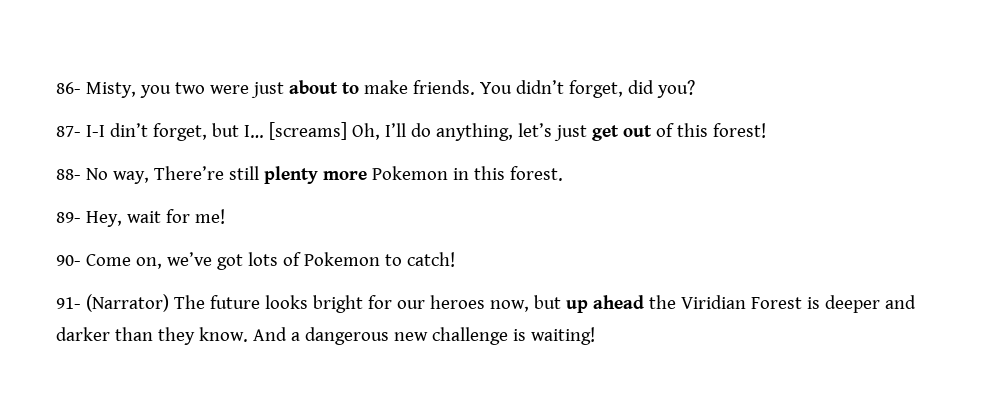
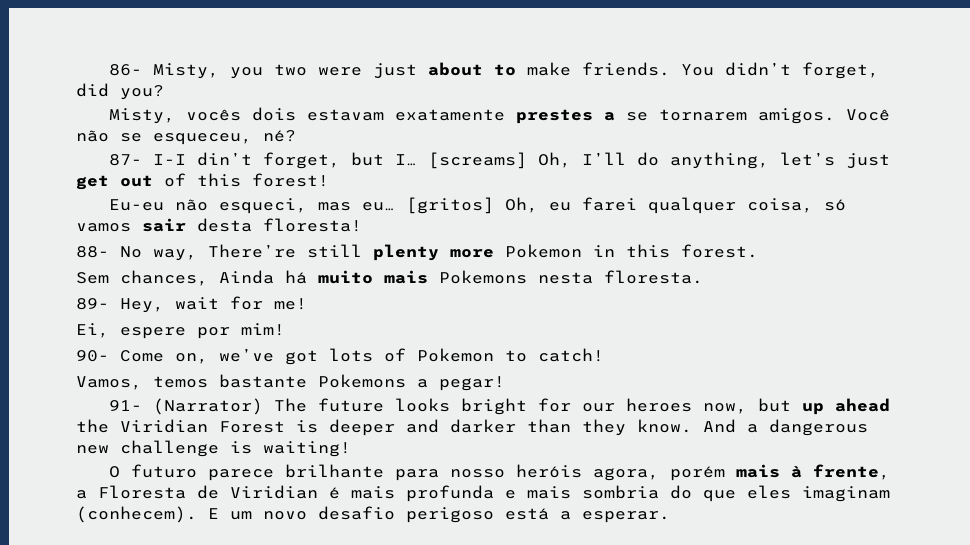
(695, 89) none -> [109,107,891,124] [76,130,296,145] // Misty, vocês dois estavam exatamente prestes a se tornarem amigos. Você não se esqueceu, né?
(766, 130) none -> [109,197,847,214] [76,218,362,232] // Eu-eu não esqueci, mas eu… [gritos] Oh, eu farei qualquer coisa, só vamos sair desta floresta!
(563, 173) none -> [76,270,703,286] // Sem chances, Ainda há muito mais Pokemons nesta floresta.
(225, 216) none -> [76,323,285,339] // Ei, espere por mim!
(455, 259) none -> [76,374,505,391] // Vamos, temos bastante Pokemons a pegar!
(595, 336) none -> [109,464,891,481] [76,485,890,502] [76,506,670,523] // O futuro parece brilhante para nosso heróis agora, porém mais à frente, a Floresta de Viridian é mais profunda e mais sombria do que eles imaginam (conhecem). E um novo desafio perigoso está a esperar.

